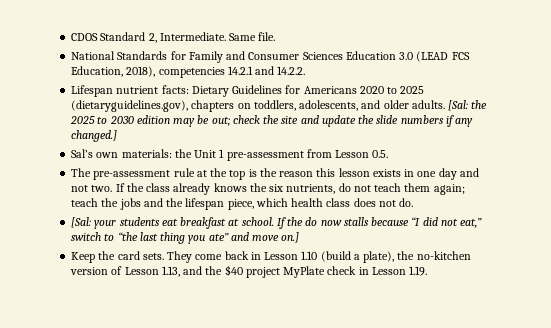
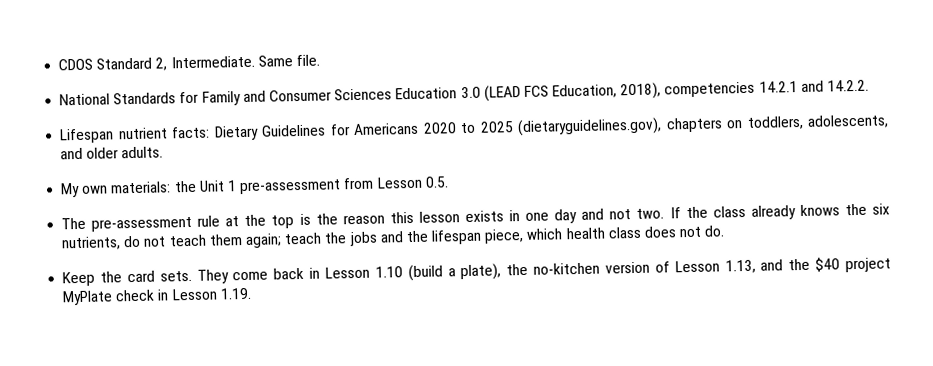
[448,100,488,111] [70,115,474,127] [71,130,118,142] [71,149,94,158] [Sal: the 2025 to 2030 edition may be out; check the site and update the slide numbers if any changed.] // Sal’s -> [60,182,81,198] // My
[71,217,483,229] [71,232,300,244] // [Sal: your students eat breakfast at school. If the do now stalls because “I did not eat,” switch to “the last thing you ate” and move on.] -> (726, 231) none

